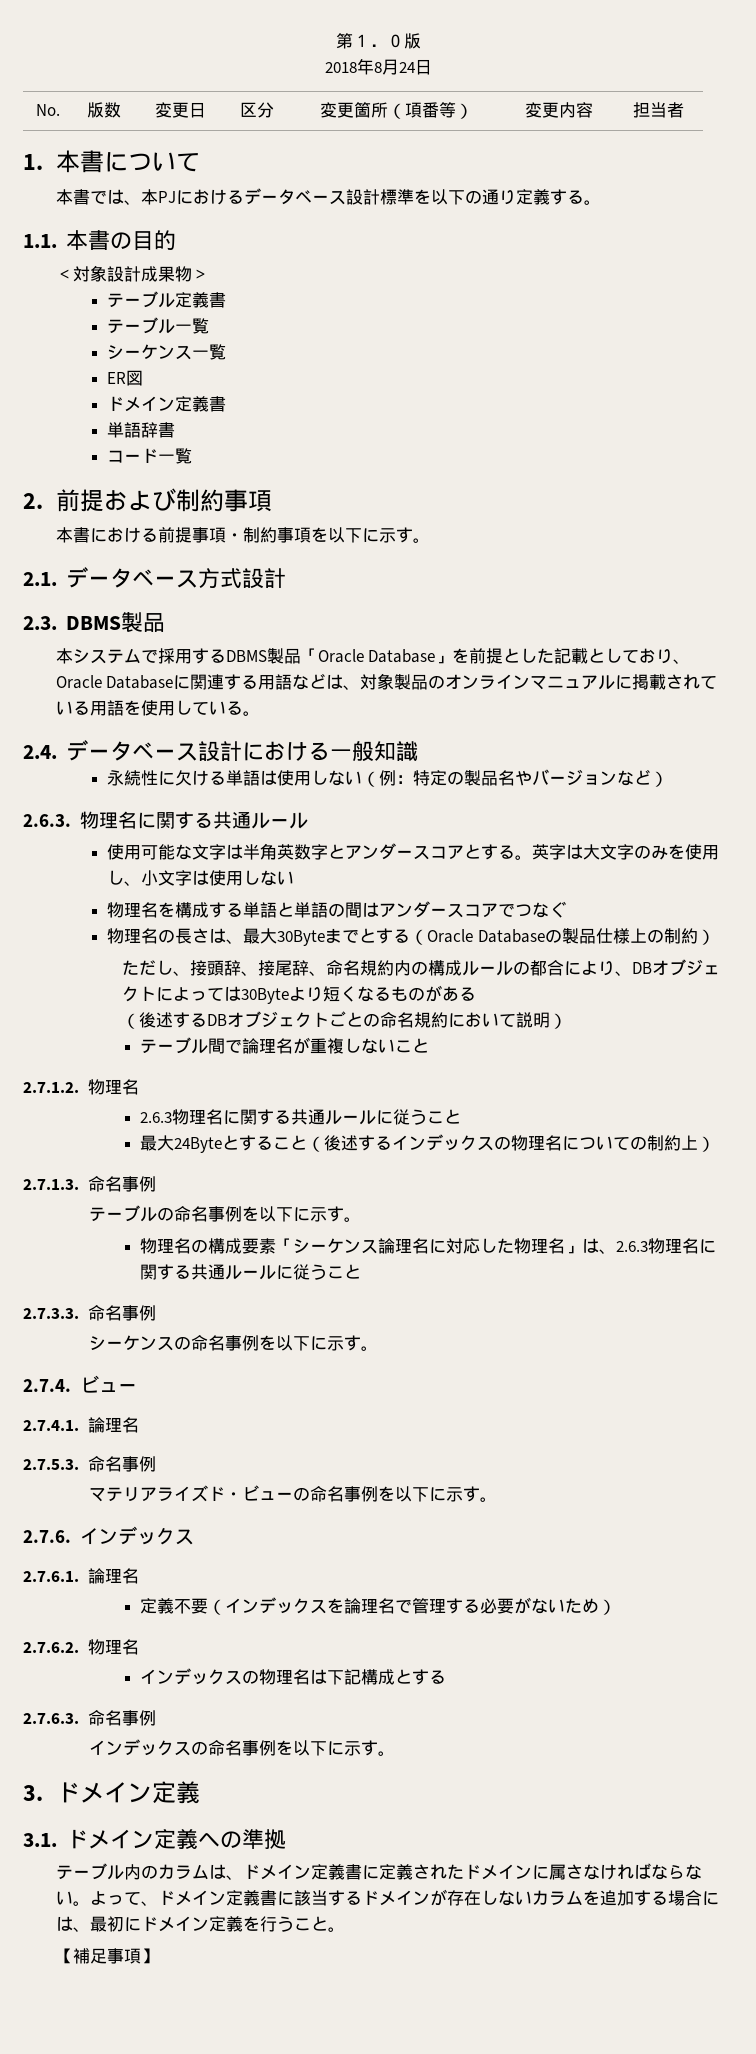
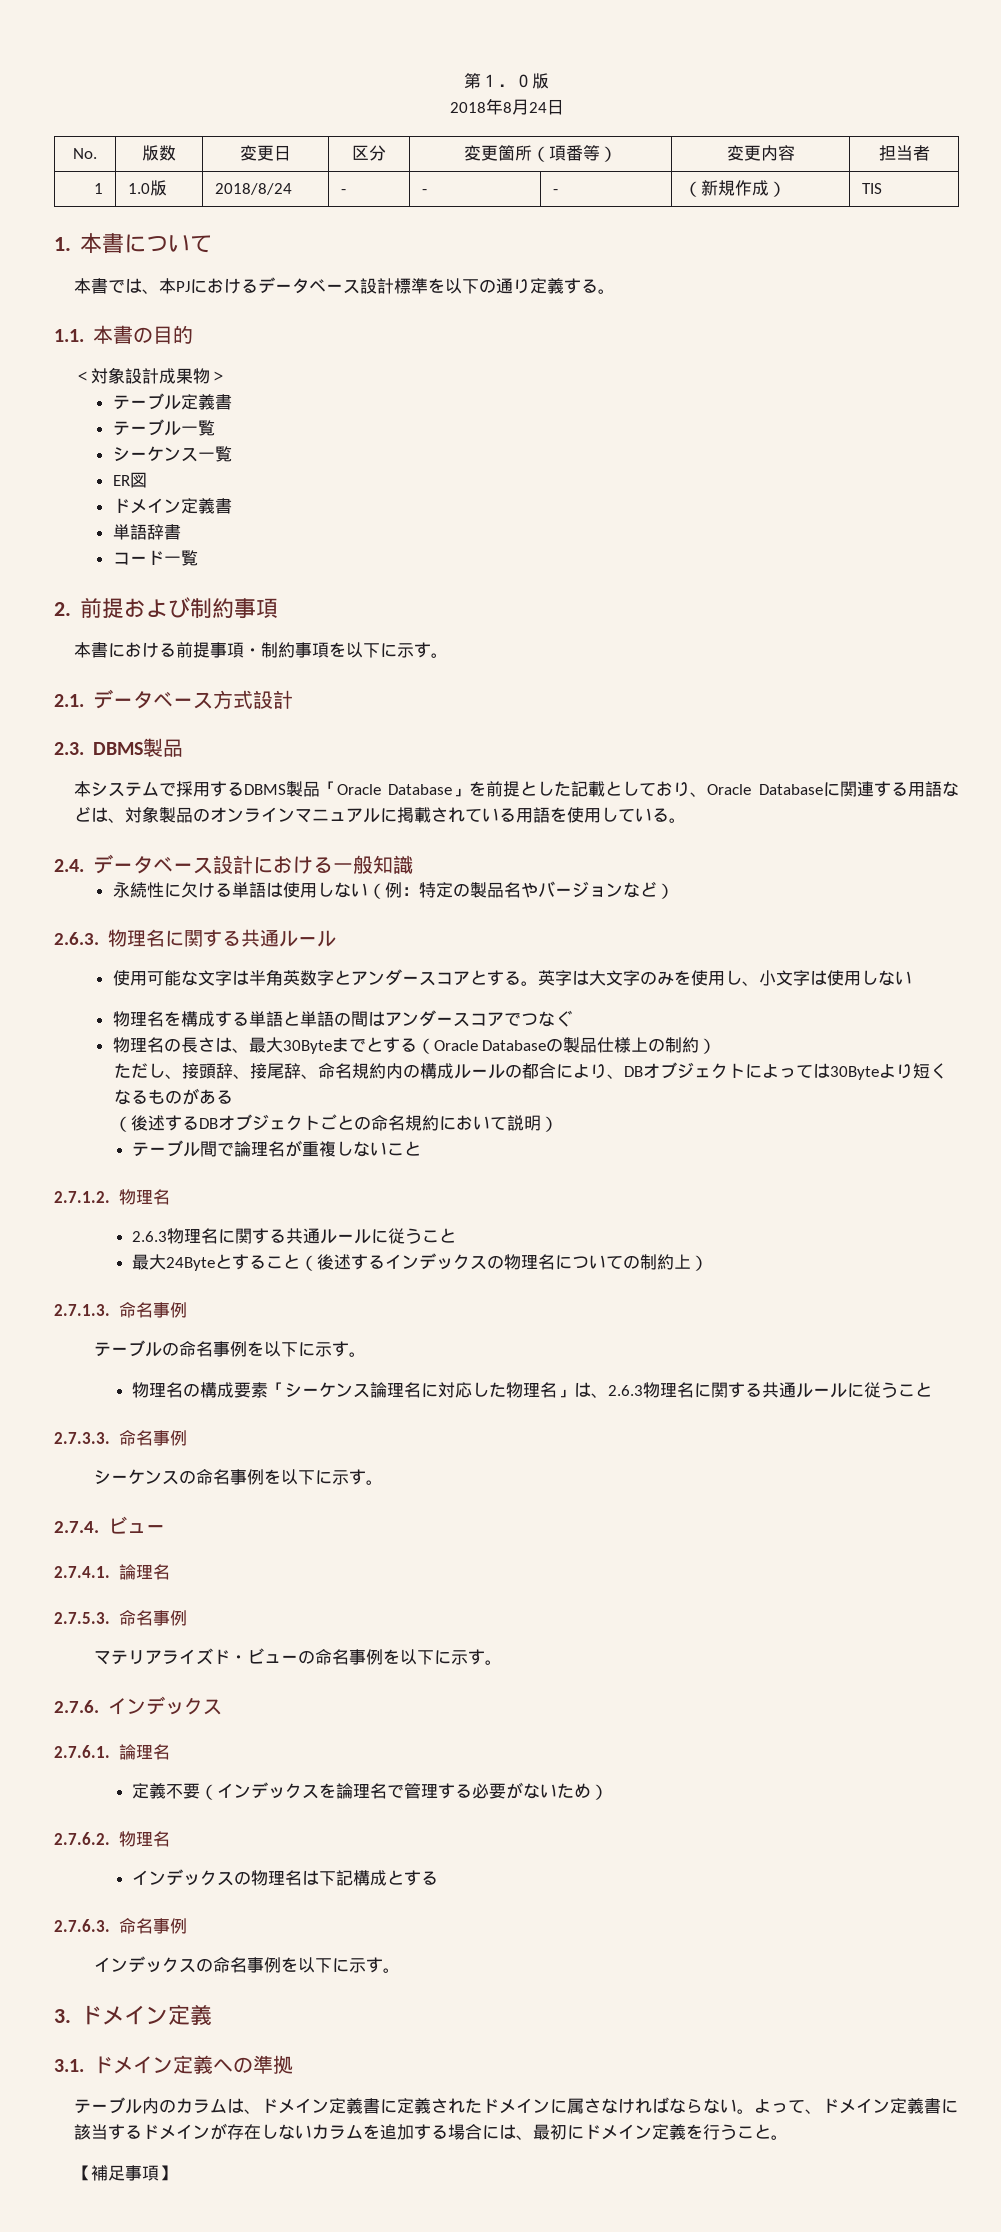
(684, 110) none -> [94,183,104,194] [127,180,167,196] [214,183,292,195] [340,189,346,194] [421,189,427,194] [552,189,558,194] [683,180,786,197] [861,183,882,194] // 1 | 1.0版 | 2018/8/24 | - | - | - | （新規作成） | TIS

